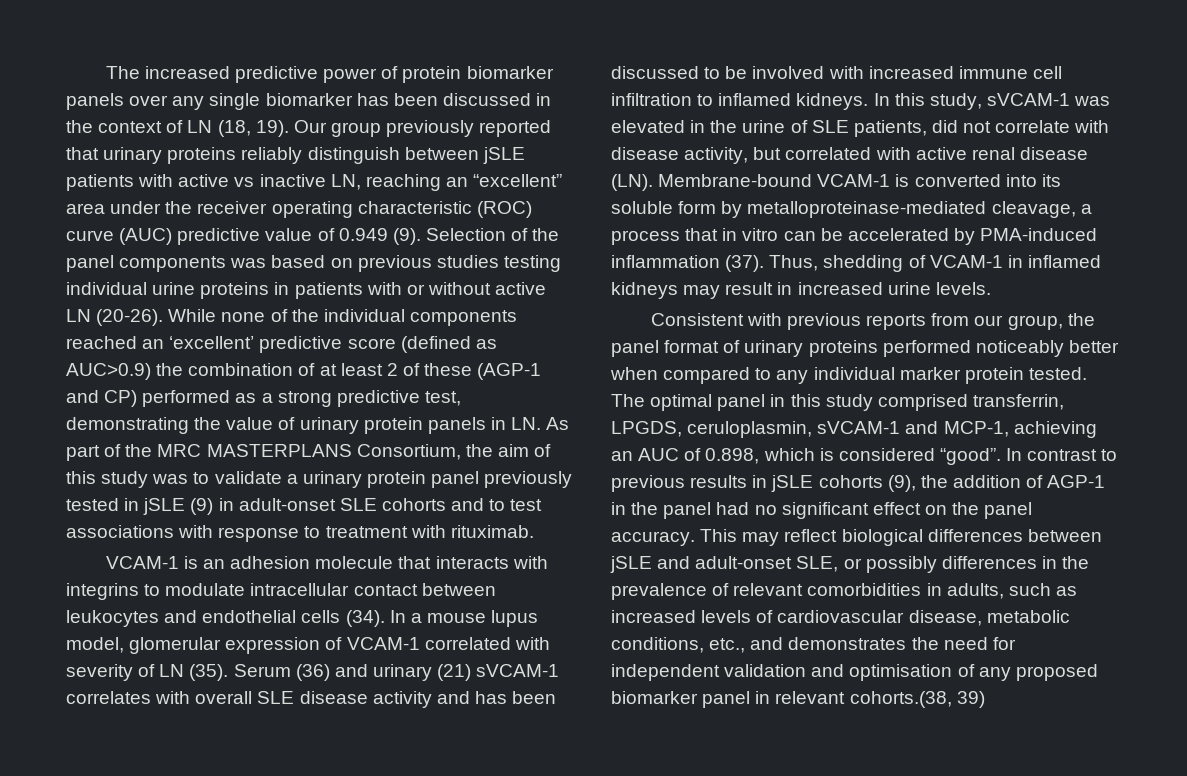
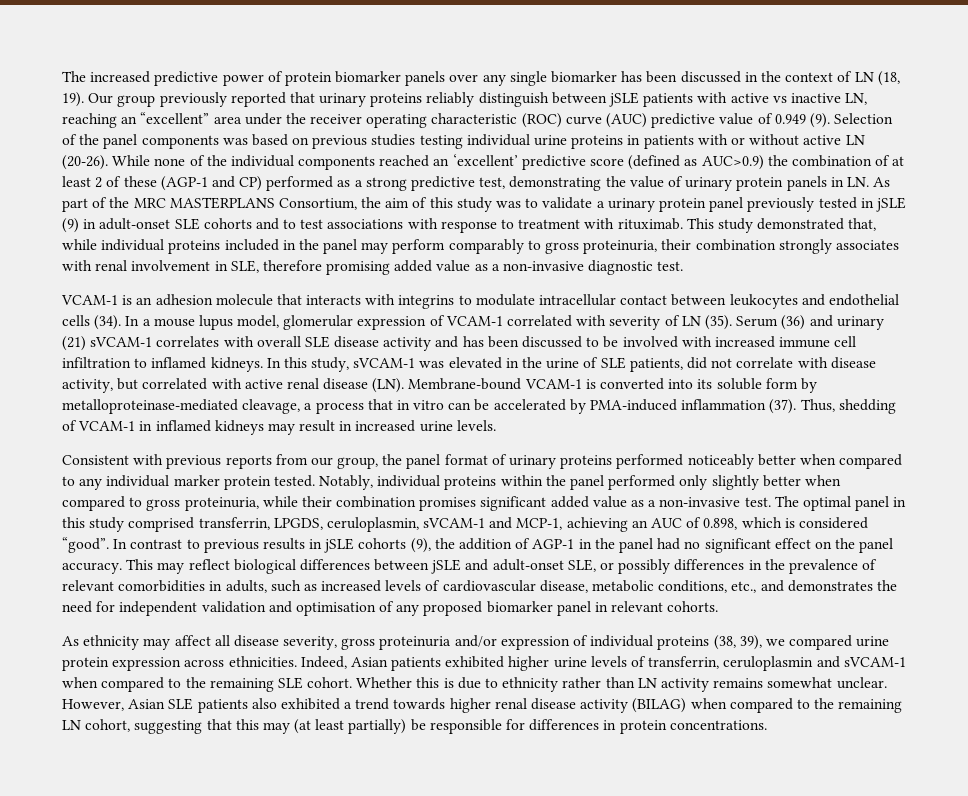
(534, 531) none -> [686,218,877,233] [62,239,899,254] [62,260,684,275] This study demonstrated that, while individual proteins included in the panel may perform comparably to gross proteinuria, their combination strongly associates with renal involvement in SLE, therefore promising added value as a non-invasive diagnostic test.
(1087, 373) none -> [319,475,841,490] [62,496,771,511] Notably, individual proteins within the panel performed only slightly better when compared to gross proteinuria, while their combination promises significant added value as a non-invasive test.
[849,691,985,708] cohorts.(38, 39) -> [667,601,719,612] [62,635,890,650] [62,656,906,671] [62,677,887,692] [62,698,903,713] [62,719,767,734] cohorts. // As ethnicity may affect all disease severity, gross proteinuria and/or expression of individual proteins (38, 39), we compared urine protein expression across ethnicities. Indeed, Asian patients exhibited higher urine levels of transferrin, ceruloplasmin and sVCAM-1 when compared to the remaining SLE cohort. Whether this is due to ethnicity rather than LN activity remains somewhat unclear. However, Asian SLE patients also exhibited a trend towards higher renal disease activity (BILAG) when compared to the remaining LN cohort, suggesting that this may (at least partially) be responsible for differences in protein concentrations.

